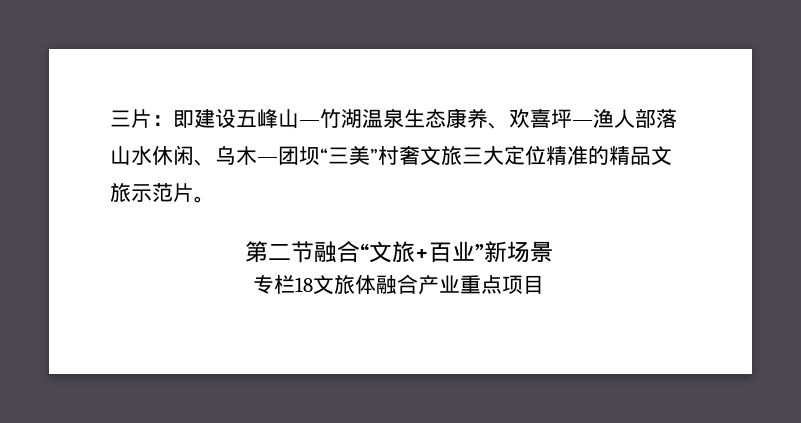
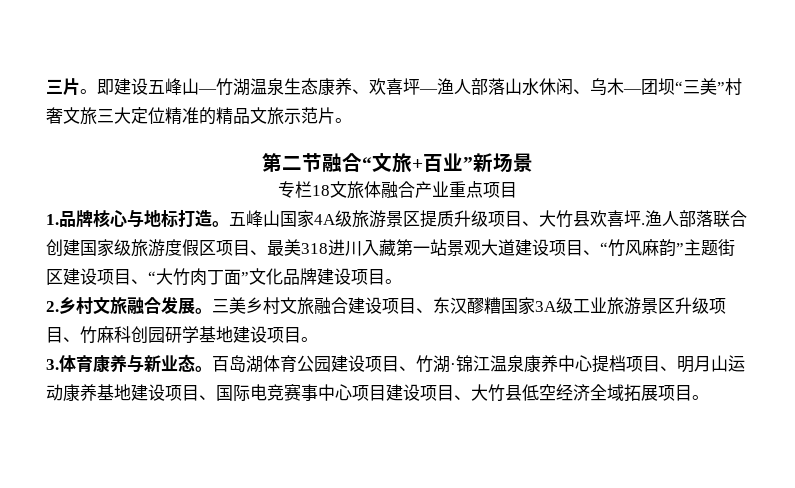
[152,115,173,126] ： -> [80,89,97,94] 。
(544, 284) none -> [46,209,747,228] [46,239,735,257] [46,268,402,286] [46,296,726,315] [46,326,318,344] [46,354,745,373] [46,383,709,402] // 1.品牌核心与地标打造。五峰山国家4A级旅游景区提质升级项目、大竹县欢喜坪.渔人部落联合创建国家级旅游度假区项目、最美318进川入藏第一站景观大道建设项目、“竹风麻韵”主题街区建设项目、“大竹肉丁面”文化品牌建设项目。 // 2.乡村文旅融合发展。三美乡村文旅融合建设项目、东汉醪糟国家3A级工业旅游景区升级项目、竹麻科创园研学基地建设项目。 // 3.体育康养与新业态。百岛湖体育公园建设项目、竹湖·锦江温泉康养中心提档项目、明月山运动康养基地建设项目、国际电竞赛事中心项目建设项目、大竹县低空经济全域拓展项目。

